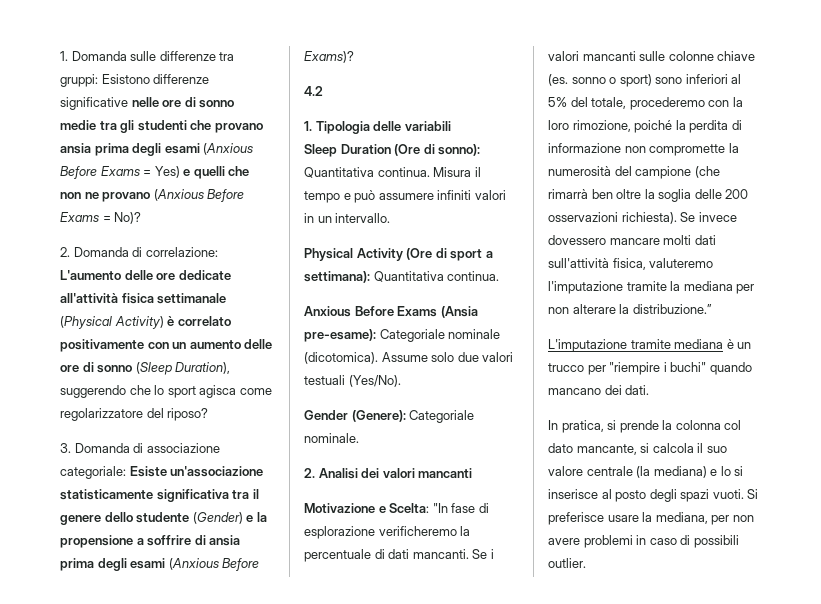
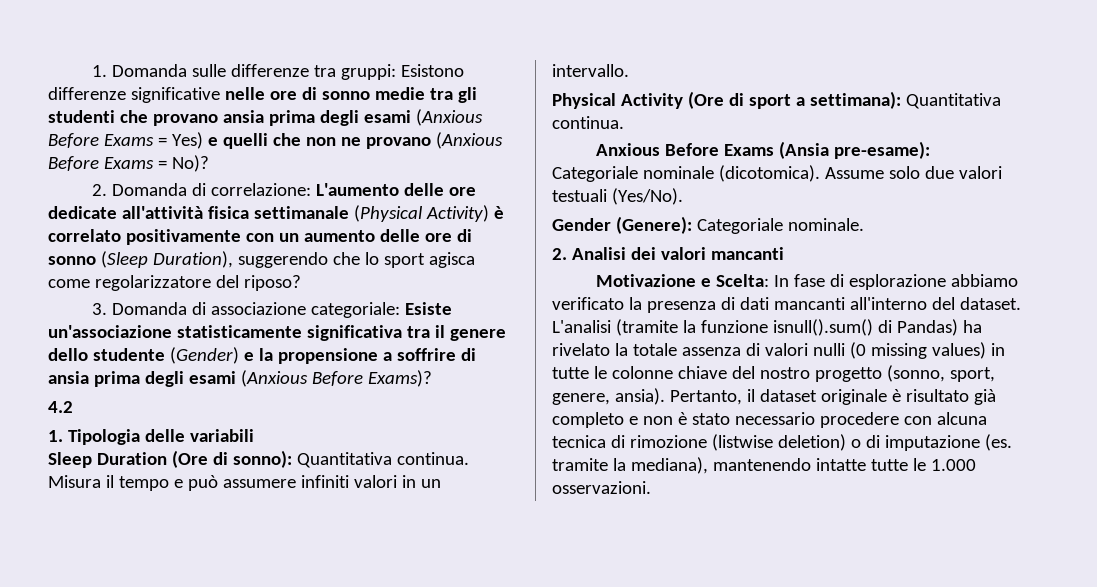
[432,503,448,513] "In -> [774,275,790,287] In
[378,526,471,536] [304,549,494,562] [548,51,756,61] [548,74,742,87] [548,97,743,110] [548,120,742,133] [548,143,739,156] [548,166,720,179] [548,189,749,202] [548,212,737,224] [548,235,716,245] [548,258,714,270] [548,281,755,294] [548,304,712,314] [548,339,752,352] [548,362,752,375] [548,385,650,395] [548,420,742,433] [548,443,727,455] [548,466,744,478] [548,489,759,502] [548,512,754,525] [548,535,739,548] [548,558,586,568] verificheremo la percentuale di dati mancanti. Se i valori mancanti sulle colonne chiave (es. sonno o sport) sono inferiori al 5% del totale, procederemo con la loro rimozione, poiché la perdita di informazione non compromette la numerosità del campione (che rimarrà ben oltre la soglia delle 200 osservazioni richiesta). Se invece dovessero mancare molti dati sull'attività fisica, valuteremo l'imputazione tramite la mediana per non alterare la distribuzione.” // L'imputazione tramite mediana è un trucco per "riempire i buchi" quando mancano dei dati. // In pratica, si prende la colonna col dato mancante, si calcola il suo valore centrale (la mediana) e lo si inserisce al posto degli spazi vuoti. Si preferisce usare la mediana, per non avere problemi in caso di possibili outlier. -> [951,274,1019,287] [552,297,1021,313] [552,319,982,336] [552,342,1005,359] [552,365,995,382] [552,388,996,405] [552,412,987,428] [552,434,1012,451] [552,457,976,474] [552,481,651,494] abbiamo verificato la presenza di dati mancanti all'interno del dataset. L'analisi (tramite la funzione isnull().sum() di Pandas) ha rivelato la totale assenza di valori nulli (0 missing values) in tutte le colonne chiave del nostro progetto (sonno, sport, genere, ansia). Pertanto, il dataset originale è risultato già completo e non è stato necessario procedere con alcuna tecnica di rimozione (listwise deletion) o di imputazione (es. tramite la mediana), mantenendo intatte tutte le 1.000 osservazioni.

